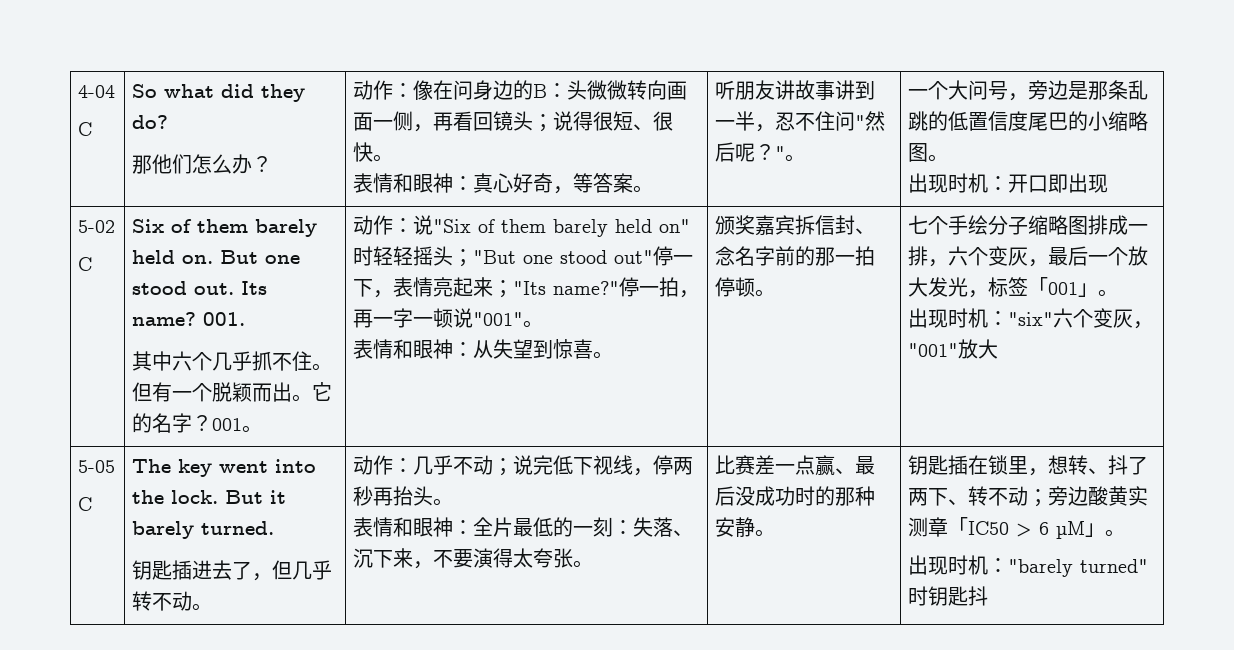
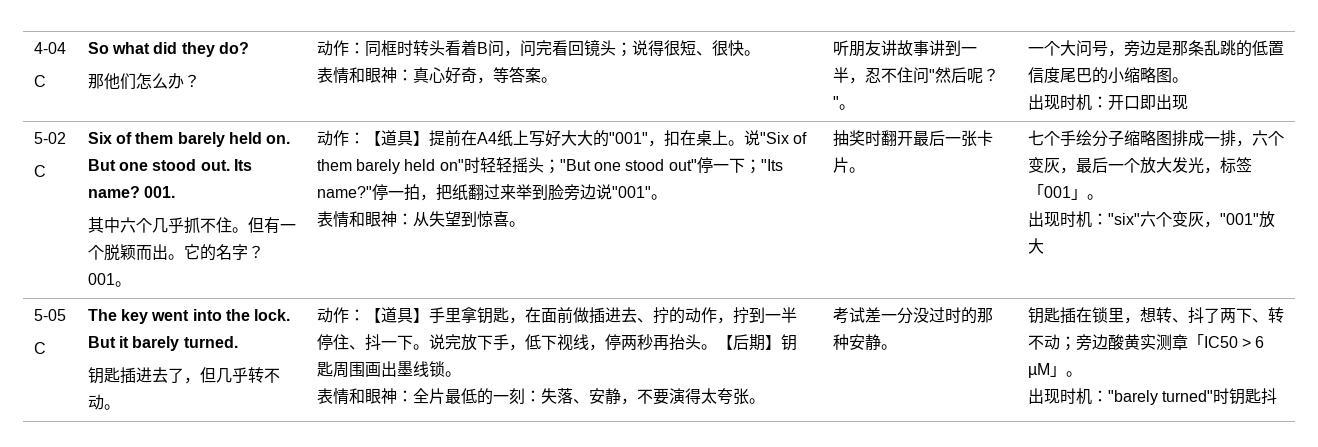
[413,80,688,100] [353,111,454,132] 像在问身边的B：头微微转向画面一侧，再 -> [364,40,552,57] 同框时转头看着B问，问完
(414, 225) none -> [364,130,744,147] 【道具】提前在A4纸上写好大大的"001"，扣在桌上。
[373,277,494,298] ，表情亮起来 -> (745, 165) none
[353,308,454,328] 再一字一顿 -> [435,184,596,201] 把纸翻过来举到脸旁边
[715,215,876,236] [715,246,876,266] [715,277,756,297] 颁奖嘉宾拆信封、念名字前的那一拍停顿 -> [832,130,993,147] [832,157,849,173] 抽奖时翻开最后一张卡片
[413,455,554,476] 几乎不动；说完 -> [364,307,797,324] [316,334,525,351] 【道具】手里拿钥匙，在面前做插进去、拧的动作，拧到一半停住、抖一下。说完放下手，
(454, 502) none -> [716,334,797,351] [316,361,461,378] 【后期】钥匙周围画出墨线锁。
[353,548,414,568] 沉下来 -> [588,388,621,404] 安静
[715,455,876,476] [715,486,796,506] 比赛差一点赢、最后没成功 -> [832,307,945,324] 考试差一分没过

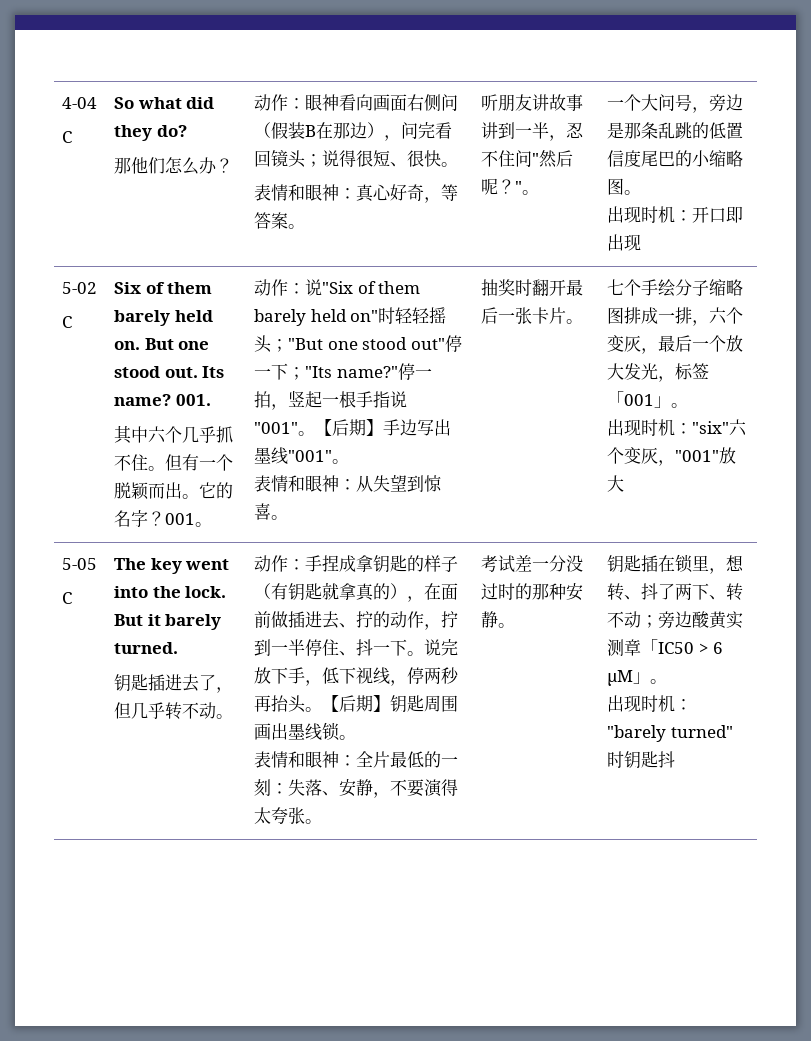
[364,40,504,57] 同框时转头看着B问 -> [305,94,459,111] [254,122,385,139] 眼神看向画面右侧问（假装B在那边）
[364,130,744,147] 【道具】提前在A4纸上写好大大的"001"，扣在桌上。 -> (306, 288) none
[435,184,612,201] 把纸翻过来举到脸旁边说 -> [288,390,408,408] [254,419,452,436] [254,447,289,465] 竖起一根手指说"001"。【后期】手边写出墨线
[364,307,509,324] 【道具】手里拿钥匙 -> [305,555,459,573] [254,582,408,601] 手捏成拿钥匙的样子（有钥匙就拿真的）

